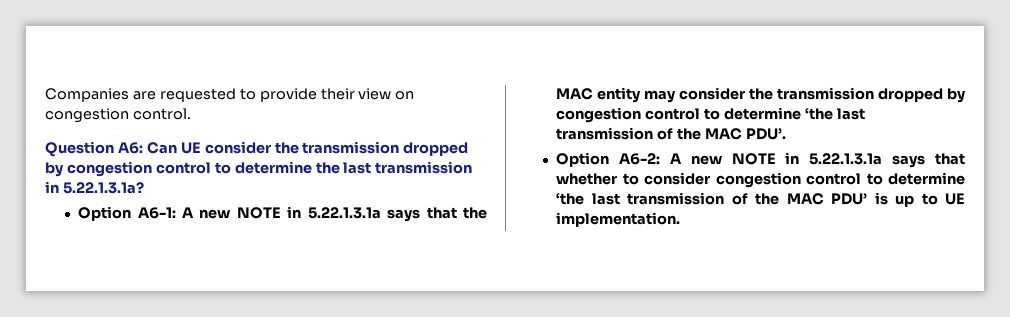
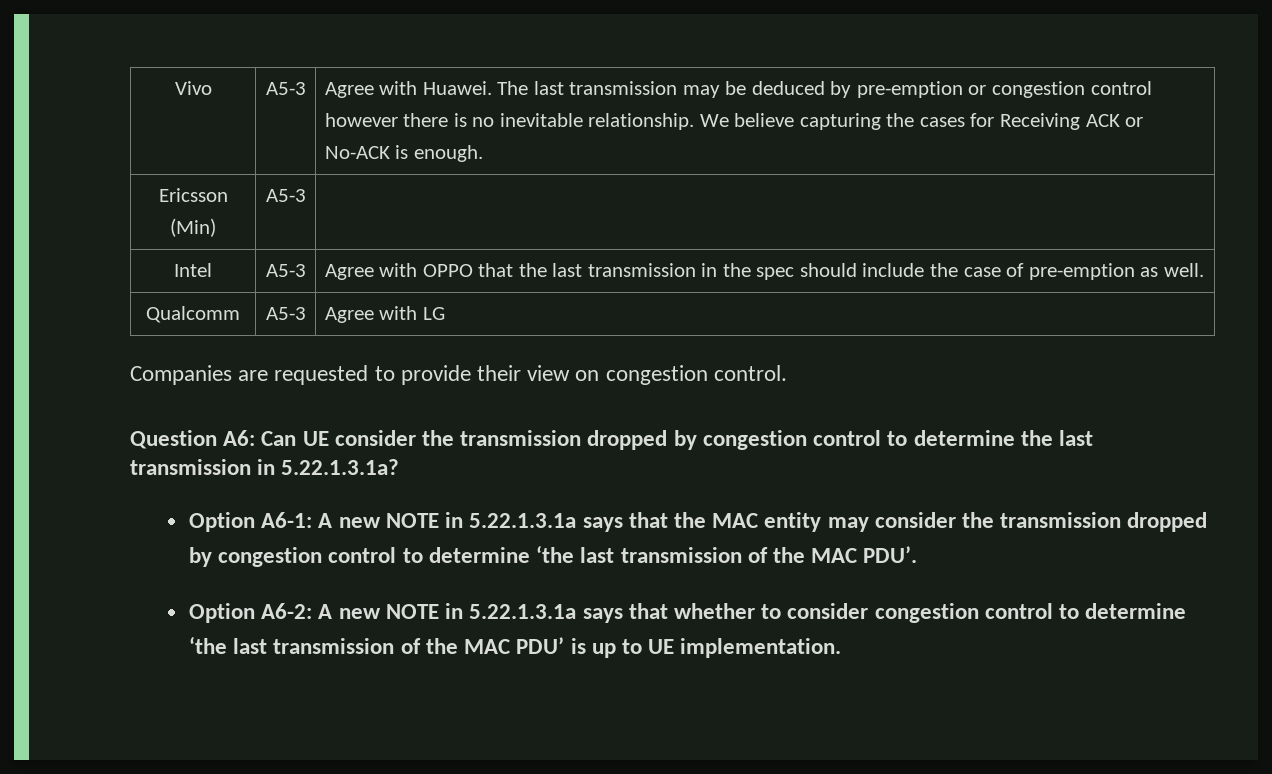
(45, 95) none -> [174,81,212,95] [265,82,306,95] [324,81,1152,98] [324,113,1144,130] [324,145,483,162] [158,188,228,202] [170,218,216,237] [265,189,306,202] [174,263,212,277] [265,264,306,277] [324,263,1204,280] [146,306,240,323] [265,307,306,320] [324,306,445,323] Vivo | A5-3 | Agree with Huawei. The last transmission may be deduced by pre-emption or congestion control however there is no inevitable relationship. We believe capturing the cases for Receiving ACK or No-ACK is enough. // Ericsson (Min) | A5-3 | // Intel | A5-3 | Agree with OPPO that the last transmission in the spec should include the case of pre-emption as well. // Qualcomm | A5-3 | Agree with LG //

